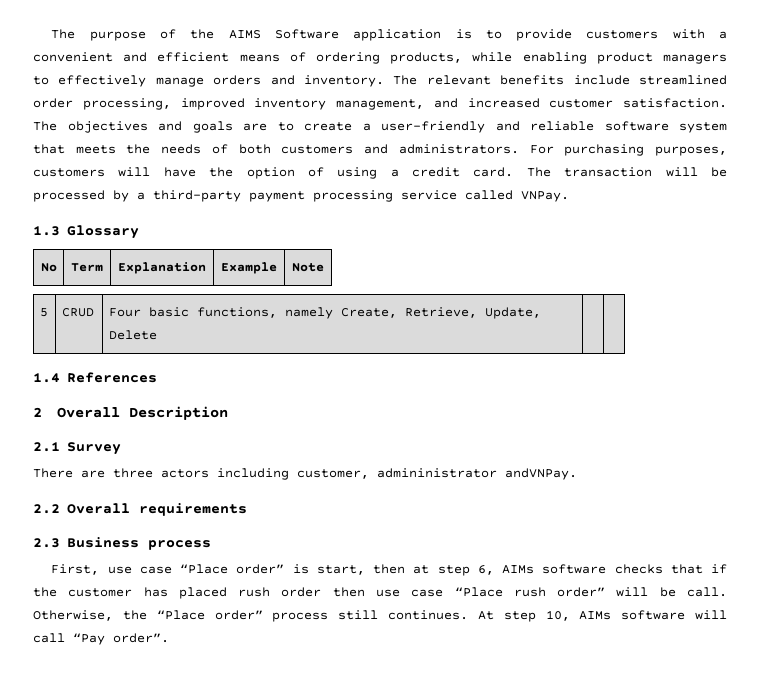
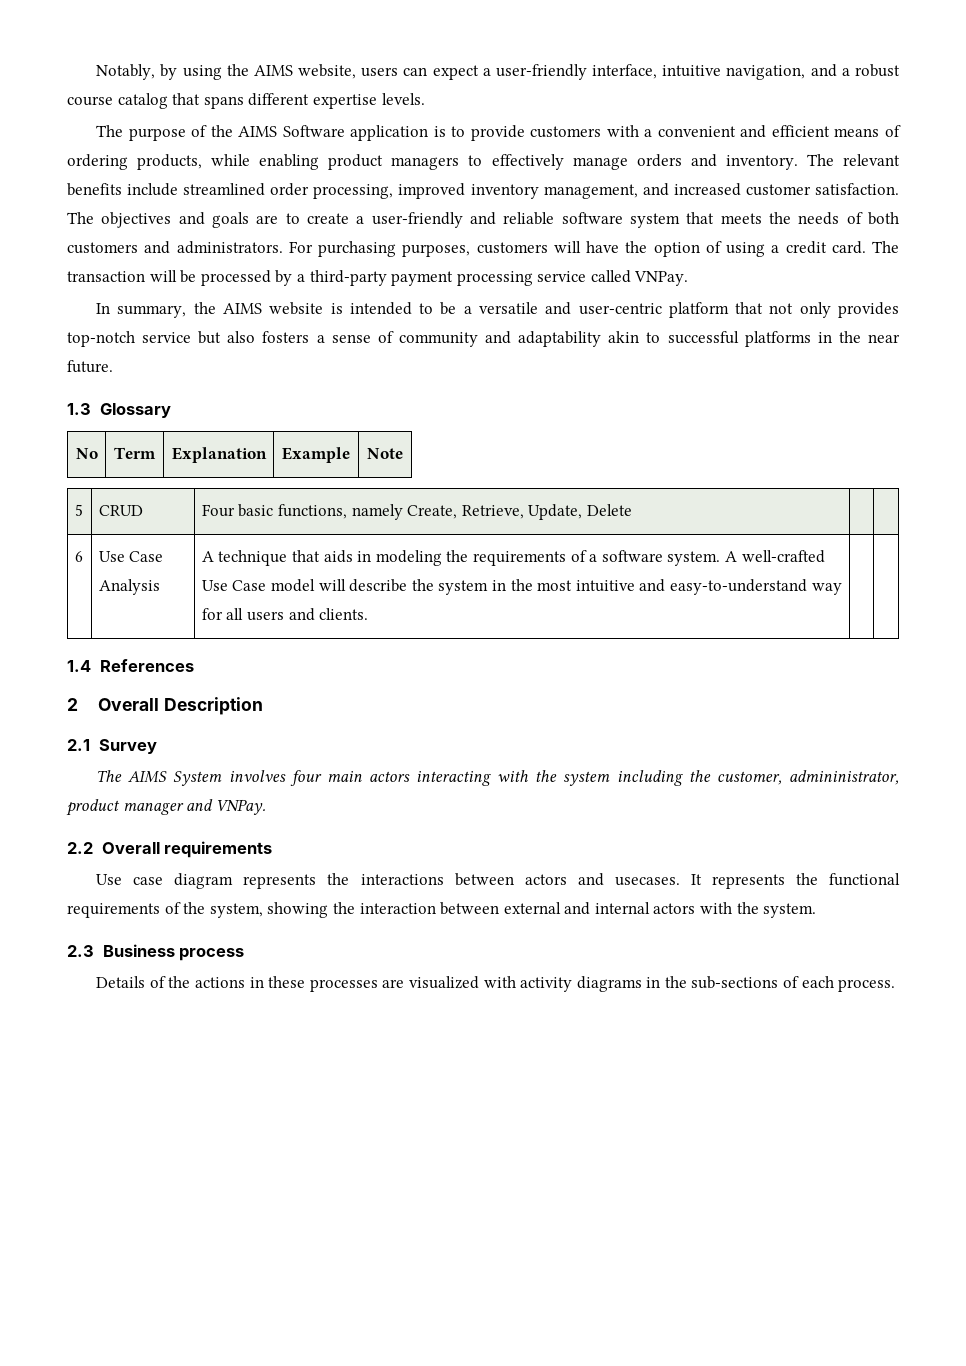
(51, 34) none -> [96,64,900,80] [67,93,425,109] Notably, by using the AIMS website, users can expect a user-friendly interface, intuitive navigation, and a robust course catalog that spans different expertise levels. //
(569, 196) none -> [96,302,900,318] [67,331,901,347] [67,360,113,373] // In summary, the AIMS website is intended to be a versatile and user-centric platform that not only provides top-notch service but also fosters a sense of community and adaptability akin to successful platforms in the near future.
(157, 335) none -> [74,551,83,562] [98,551,164,562] [98,579,160,595] [201,550,825,566] [201,579,842,595] [201,608,369,621] // 6 | Use Case Analysis | A technique that aids in modeling the requirements of a software system. A well-crafted Use Case model will describe the system in the most intuitive and easy-to-understand way for all users and clients. | |
[33,468,577,480] [33,503,247,516] [33,537,211,550] [51,564,728,576] [33,587,728,599] [33,610,728,622] [33,633,169,645] There are three actors including customer, admininistrator andVNPay. // 2.2 Overall requirements // 2.3 Business process // First, use case “Place order” is start, then at step 6, AIMs software checks that if the customer has placed rush order then use case “Place rush order” will be call. Otherwise, the “Place order” process still continues. At step 10, AIMs software will call “Pay order”. -> [96,770,899,786] [66,799,266,816] [67,841,272,858] [96,873,900,889] [67,902,817,918] [67,944,244,961] [96,976,896,992] The AIMS System involves four main actors interacting with the system including the customer, admininistrator, product manager and VNPay. // 2.2 Overall requirements // Use case diagram represents the interactions between actors and usecases. It represents the functional requirements of the system, showing the interaction between external and internal actors with the system. // 2.3 Business process // Details of the actions in these processes are visualized with activity diagrams in the sub-sections of each process.

